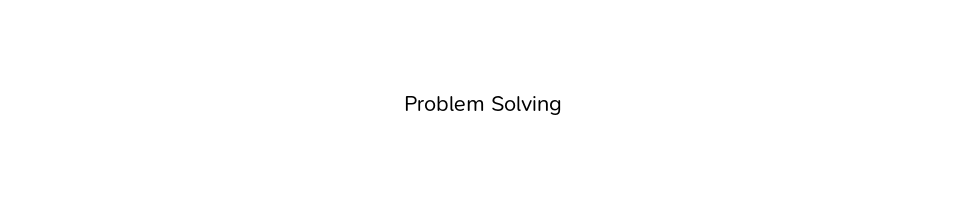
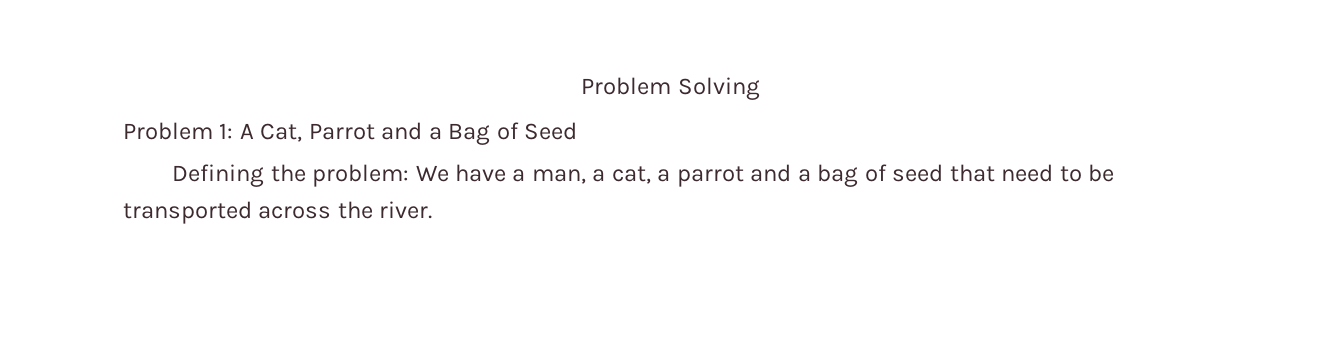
(562, 105) none -> [123,122,578,145] [172,164,1115,187] [123,201,433,224] // Problem 1: A Cat, Parrot and a Bag of Seed // Defining the problem: We have a man, a cat, a parrot and a bag of seed that need to be transported across the river.

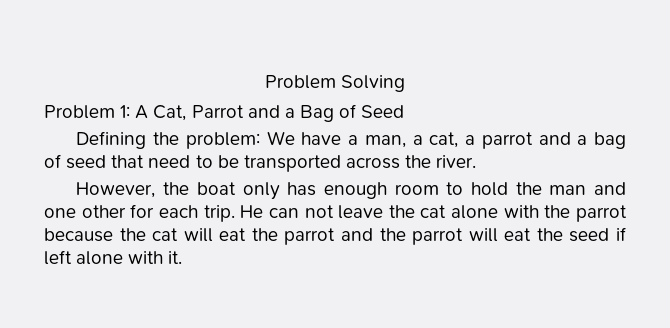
(433, 210) none -> [76,182,627,200] [44,204,628,222] [44,227,626,245] [44,250,183,265] // However, the boat only has enough room to hold the man and one other for each trip. He can not leave the cat alone with the parrot because the cat will eat the parrot and the parrot will eat the seed if left alone with it.

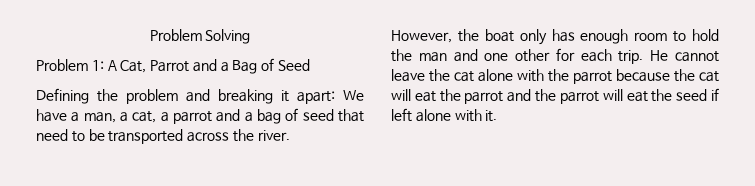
[185,132,260,149] problem: -> [126,89,335,104] problem and breaking it apart:
[268,205,334,218] can not -> [675,51,719,62] cannot

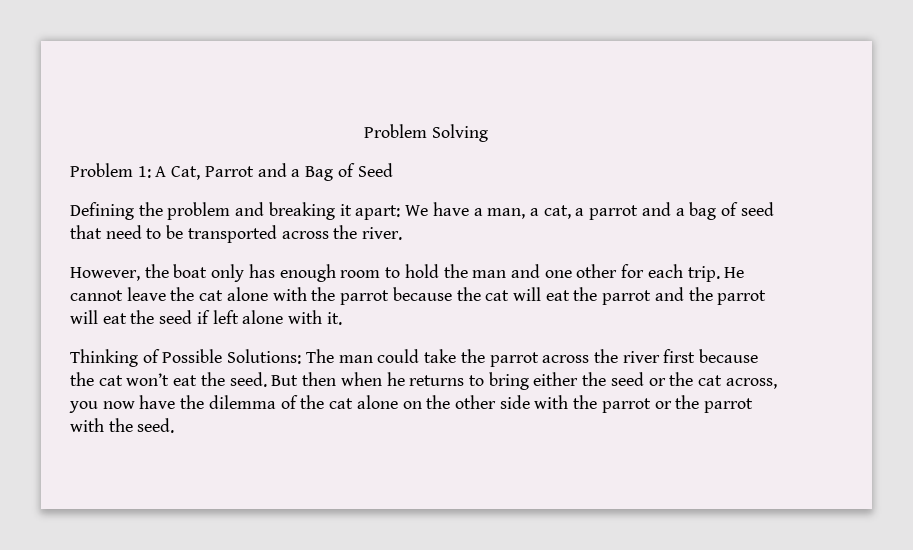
(498, 116) none -> [70,349,759,367] [70,372,777,390] [69,395,754,413] [70,418,175,433] // Thinking of Possible Solutions: The man could take the parrot across the river first because the cat won’t eat the seed. But then when he returns to bring either the seed or the cat across, you now have the dilemma of the cat alone on the other side with the parrot or the parrot with the seed.

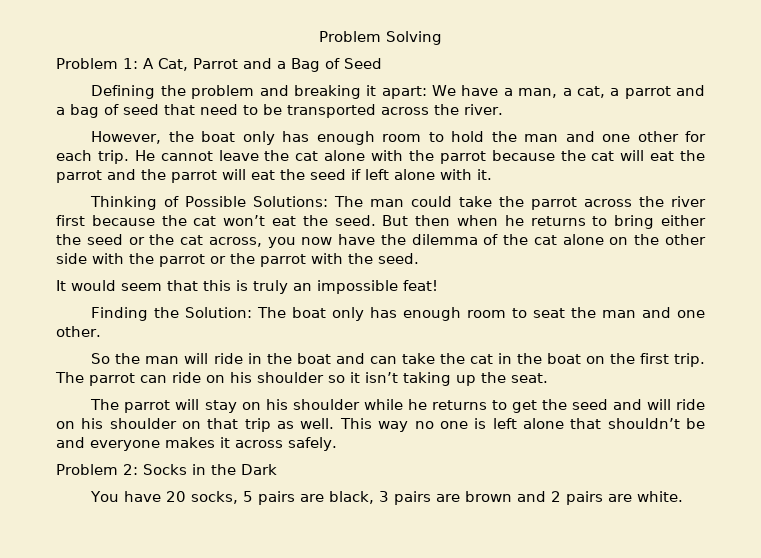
(175, 425) none -> [56,280,438,294] [91,307,705,321] [56,326,101,337] [91,353,705,367] [55,372,548,386] [90,399,705,413] [56,418,706,432] [56,437,337,451] [56,464,277,475] [90,491,684,505] // It would seem that this is truly an impossible feat! // Finding the Solution: The boat only has enough room to seat the man and one other. // So the man will ride in the boat and can take the cat in the boat on the first trip. The parrot can ride on his shoulder so it isn’t taking up the seat. // The parrot will stay on his shoulder while he returns to get the seed and will ride on his shoulder on that trip as well. This way no one is left alone that shouldn’t be and everyone makes it across safely. // Problem 2: Socks in the Dark // You have 20 socks, 5 pairs are black, 3 pairs are brown and 2 pairs are white.

